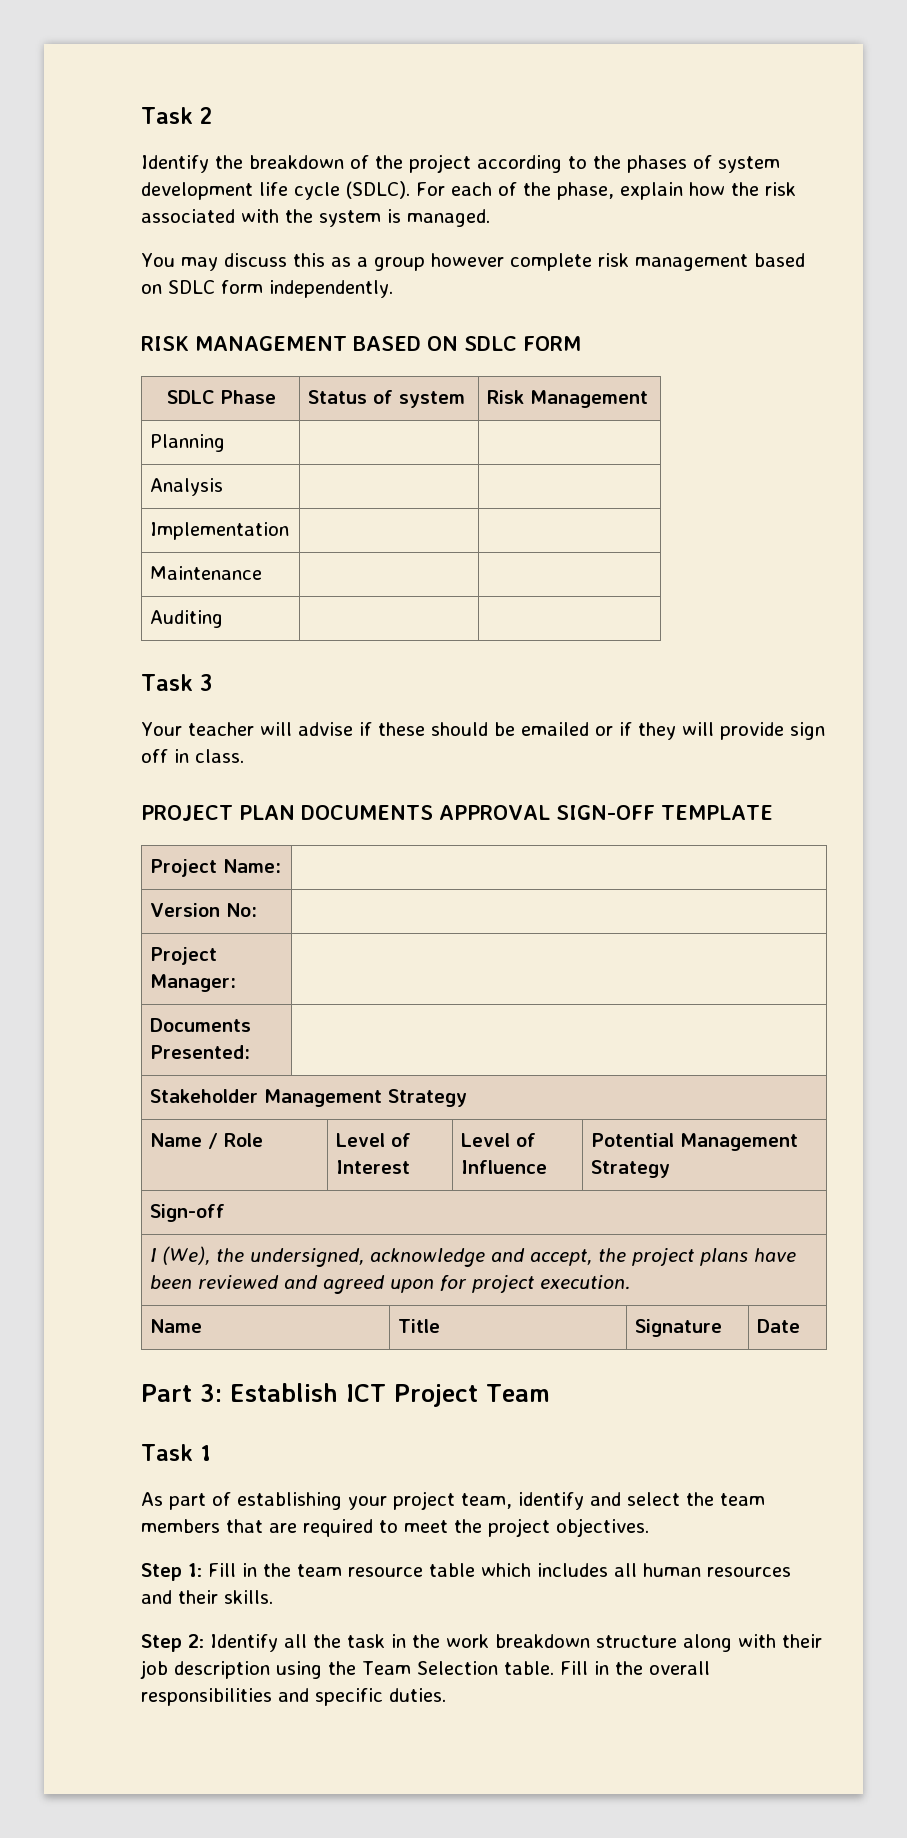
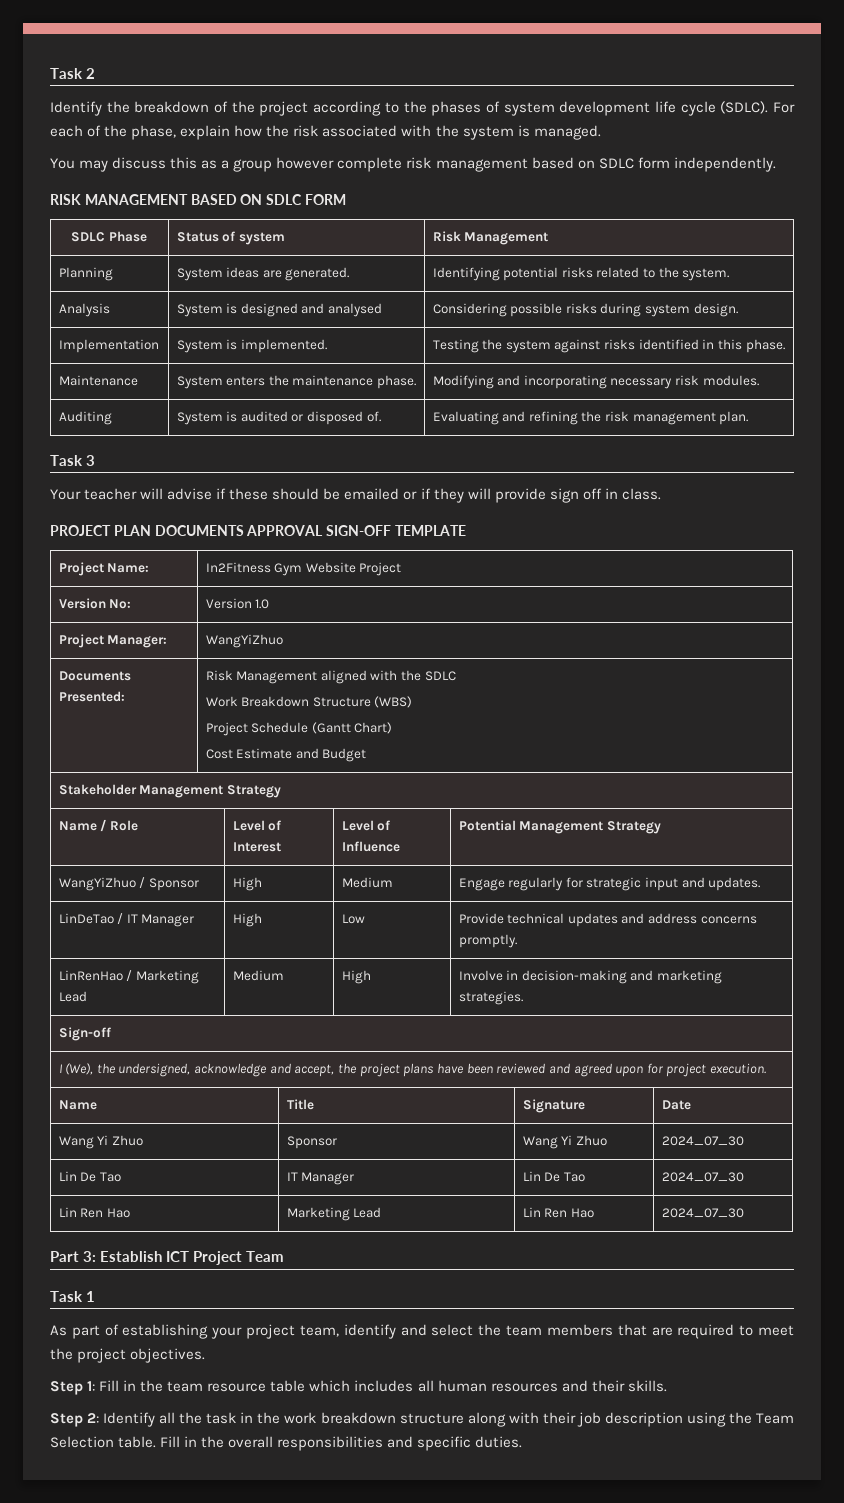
[150,478,224,496] [150,522,290,540] [150,566,263,580] [150,610,224,628] | // Analysis | | // Implementation | | // Maintenance | | // Auditing | | -> [176,267,350,281] [432,267,730,281] [58,303,110,317] [176,303,383,317] [432,303,738,317] [58,339,159,353] [176,339,327,353] [432,339,785,353] [58,375,138,386] [176,375,417,389] [432,375,759,389] [58,411,112,425] [176,411,381,425] [432,411,749,425] System ideas are generated. | Identifying potential risks related to the system. // Analysis | System is designed and analysed | Considering possible risks during system design. // Implementation | System is implemented. | Testing the system against risks identified in this phase. // Maintenance | System enters the maintenance phase. | Modifying and incorporating necessary risk modules. // Auditing | System is audited or disposed of. | Evaluating and refining the risk management plan.
(282, 866) none -> [205,562,402,576] In2Fitness Gym Website Project
(258, 910) none -> [205,598,270,609] Version 1.0
(237, 983) none -> [205,634,283,648] WangYiZhuo
(251, 1052) none -> [205,670,456,684] [205,696,413,708] [205,722,393,736] [205,748,367,762] Risk Management aligned with the SDLC // Work Breakdown Structure (WBS) // Project Schedule (Gantt Chart) // Cost Estimate and Budget
(671, 1169) none -> [58,877,199,891] [232,877,262,891] [341,877,393,888] [458,877,761,891] [58,913,195,927] [232,913,262,927] [341,914,365,924] [458,913,757,927] [458,934,517,948] [58,970,199,984] [58,991,87,1002] [232,970,284,981] [341,970,371,984] [458,970,723,984] [458,991,523,1005] // WangYiZhuo / Sponsor | High | Medium | Engage regularly for strategic input and updates. // LinDeTao / IT Manager | High | Low | Provide technical updates and address concerns promptly. // LinRenHao / Marketing Lead | Medium | High | Involve in decision-making and marketing strategies.
(801, 1326) none -> [58,1135,143,1149] [286,1136,337,1149] [522,1135,607,1149] [661,1136,744,1146] [58,1171,121,1182] [286,1172,355,1185] [522,1171,585,1182] [661,1172,744,1182] [58,1207,130,1218] [286,1207,382,1221] [522,1207,594,1218] [661,1208,744,1218] // Wang Yi Zhuo | Sponsor | Wang Yi Zhuo | 2024_07_30 // Lin De Tao | IT Manager | Lin De Tao | 2024_07_30 // Lin Ren Hao | Marketing Lead | Lin Ren Hao | 2024_07_30

